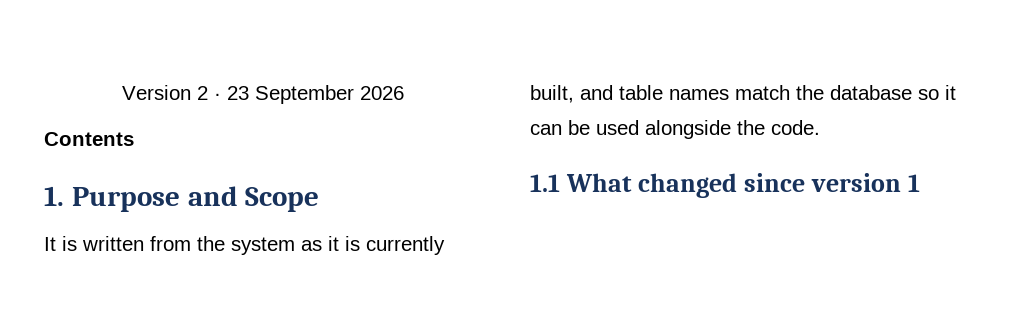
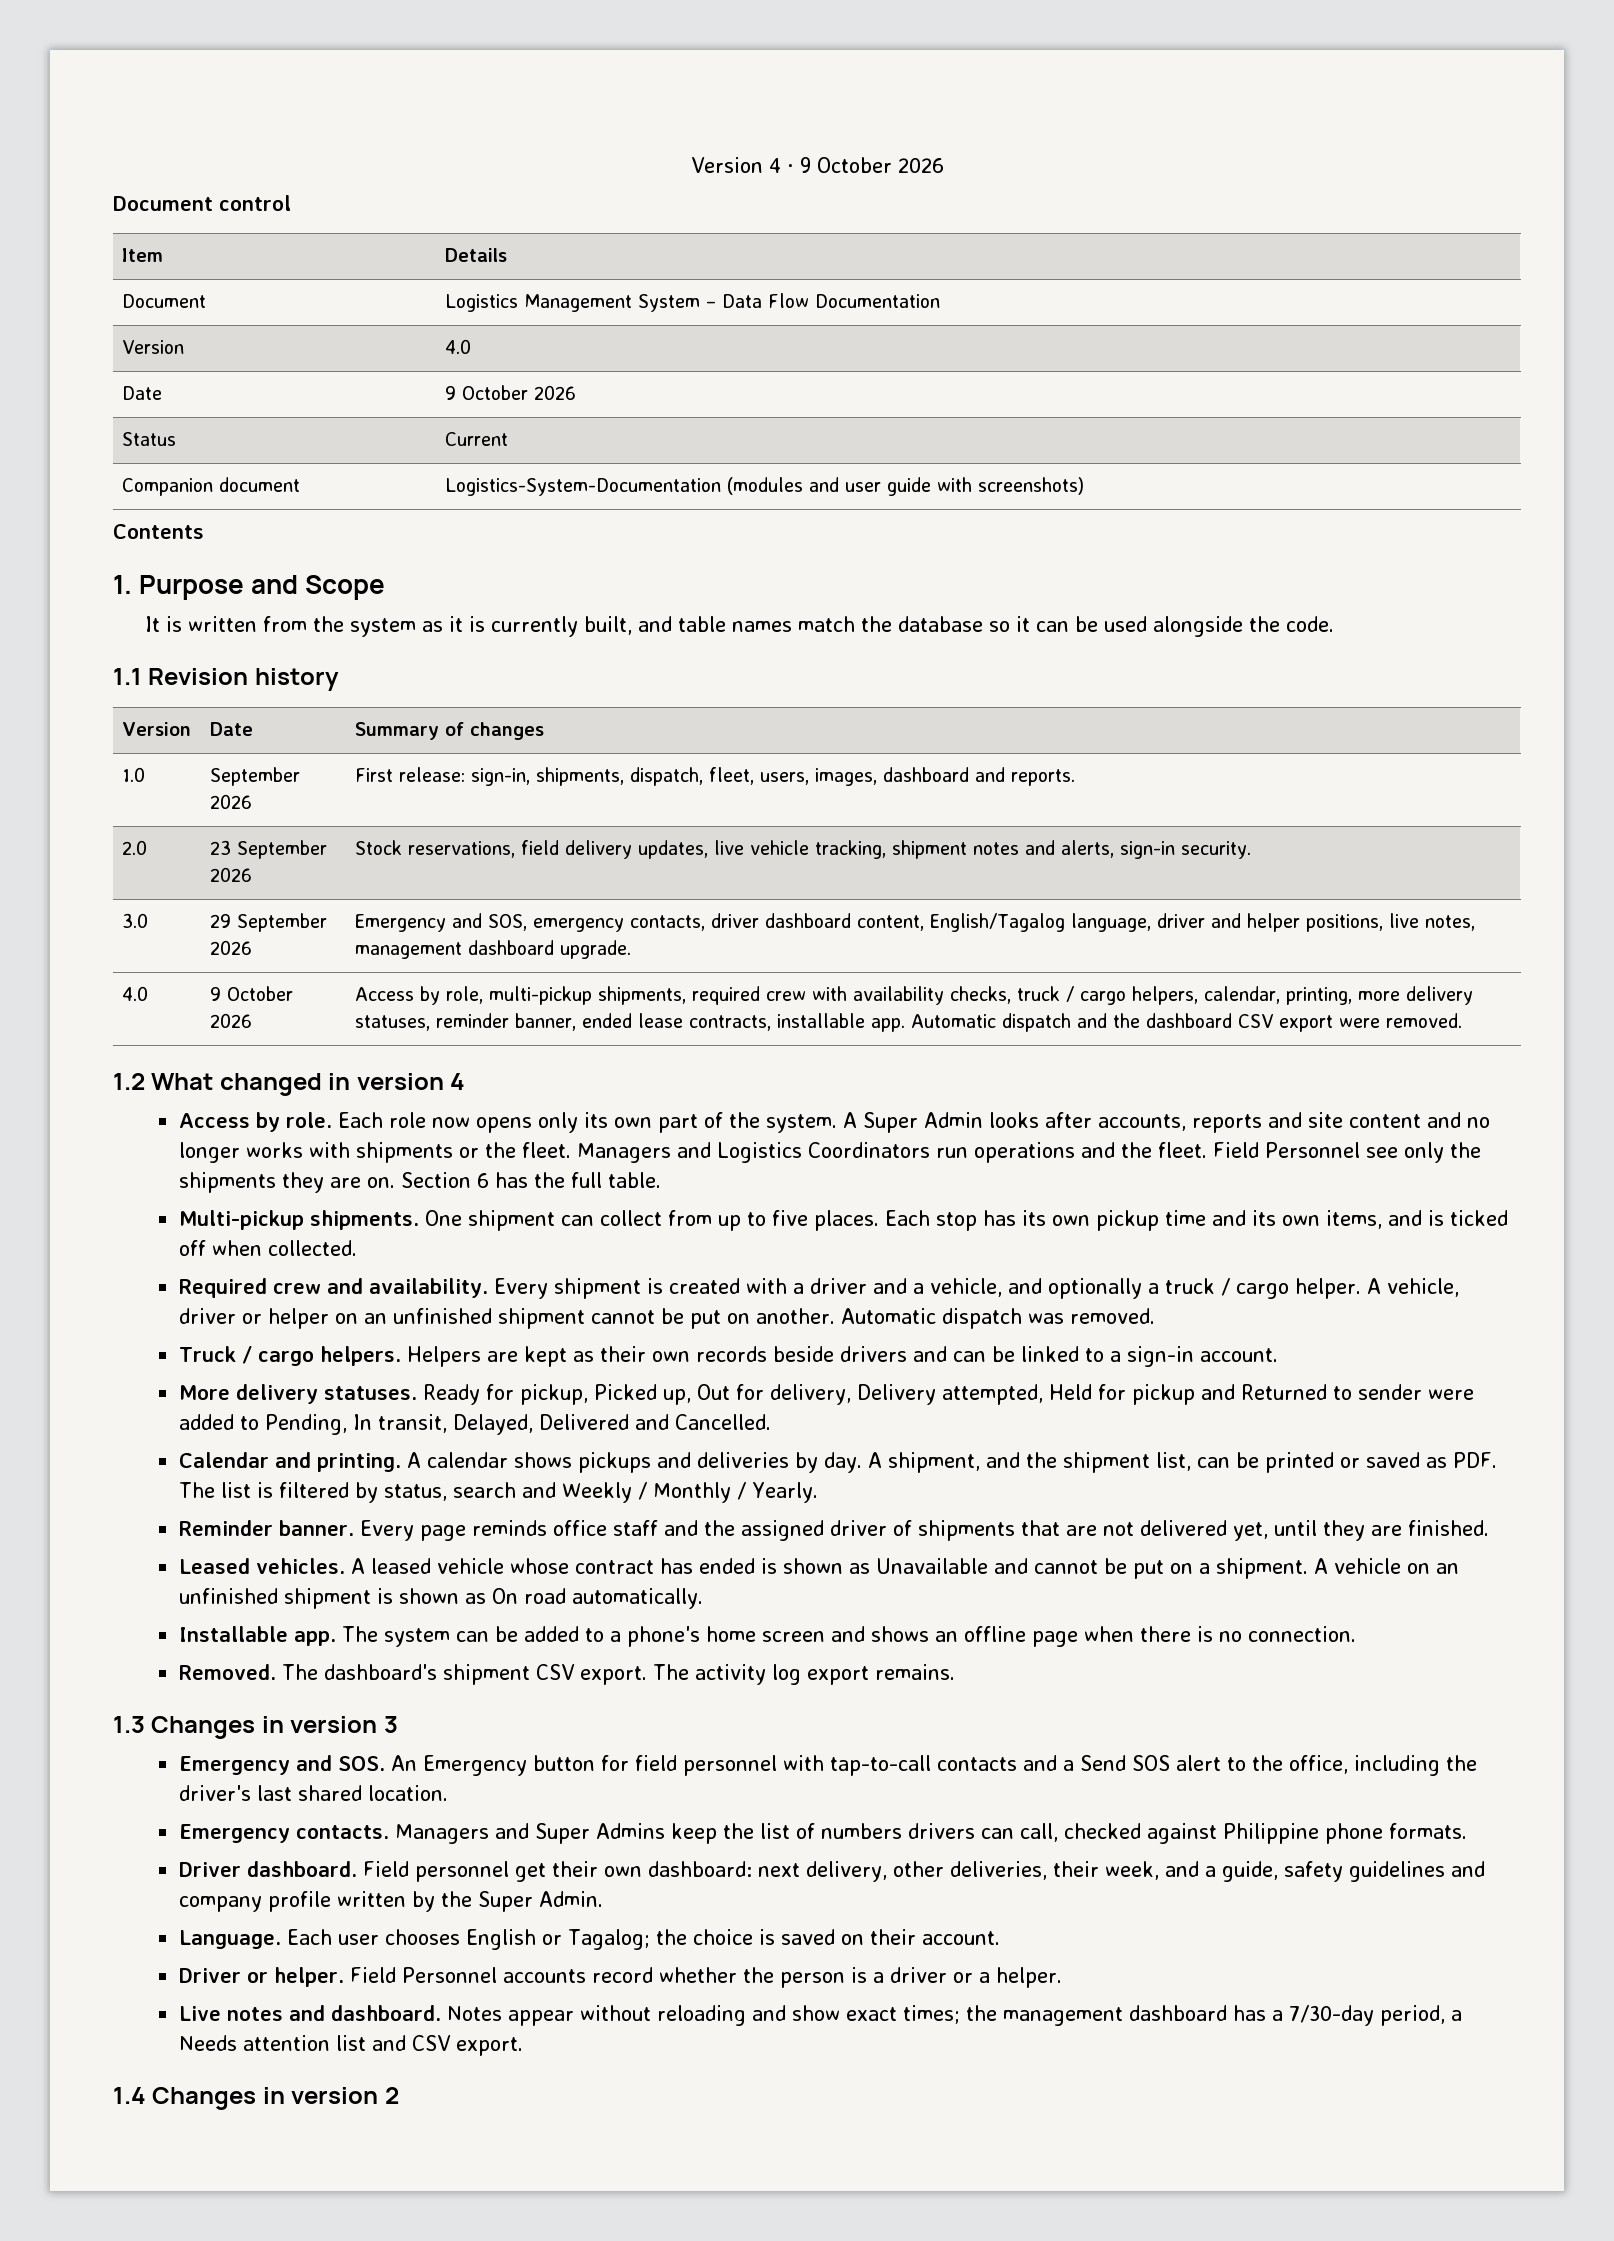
[122,85,404,104] Version 2 · 23 September 2026 -> [690,157,944,173] [113,195,291,211] [122,248,164,262] [445,248,508,262] [122,294,207,308] [445,293,941,312] [122,340,185,354] [445,339,472,354] [122,386,163,400] [445,385,577,400] [122,432,177,446] [445,432,509,446] [122,477,301,496] [445,477,1085,496] Version 4 · 9 October 2026 // Document control // Item | Details // Document | Logistics Management System – Data Flow Documentation // Version | 4.0 // Date | 9 October 2026 // Status | Current // Companion document | Logistics-System-Documentation (modules and user guide with screenshots)
[566,173,921,198] What changed since version 1 -> [148,668,339,691] [122,722,192,736] [210,722,254,736] [355,722,545,740] [122,767,146,782] [210,767,301,786] [210,794,253,809] [355,767,1076,786] [122,840,148,855] [210,840,328,859] [210,867,253,882] [355,840,1252,859] [122,913,149,928] [210,913,328,932] [210,940,253,955] [355,913,1476,932] [355,940,632,959] [122,986,149,1001] [210,986,294,1001] [210,1013,253,1028] [355,986,1474,1005] [355,1013,1463,1032] [113,1073,466,1096] [179,1112,1491,1133] [179,1142,1482,1163] [179,1172,662,1193] [179,1210,1509,1231] [179,1240,358,1256] [179,1278,1459,1299] [179,1308,1156,1329] [179,1346,1279,1367] [179,1384,1475,1405] [179,1414,772,1435] [179,1452,1498,1473] [179,1482,819,1503] [179,1520,1490,1541] [179,1558,1460,1579] [179,1588,704,1609] [179,1626,1357,1647] [179,1664,956,1685] [113,1716,398,1739] [179,1755,1478,1776] [179,1785,449,1801] [179,1823,1468,1844] [179,1861,1486,1882] [179,1891,604,1912] [179,1929,1001,1950] [179,1967,1063,1988] [179,2005,1463,2026] [179,2035,524,2056] [113,2087,399,2110] Revision history // Version | Date | Summary of changes // 1.0 | September 2026 | First release: sign-in, shipments, dispatch, fleet, users, images, dashboard and reports. // 2.0 | 23 September 2026 | Stock reservations, field delivery updates, live vehicle tracking, shipment notes and alerts, sign-in security. // 3.0 | 29 September 2026 | Emergency and SOS, emergency contacts, driver dashboard content, English/Tagalog language, driver and helper positions, live notes, management dashboard upgrade. // 4.0 | 9 October 2026 | Access by role, multi-pickup shipments, required crew with availability checks, truck / cargo helpers, calendar, printing, more delivery statuses, reminder banner, ended lease contracts, installable app. Automatic dispatch and the dashboard CSV export were removed. // 1.2 What changed in version 4 // Access by role. Each role now opens only its own part of the system. A Super Admin looks after accounts, reports and site content and no longer works with shipments or the fleet. Managers and Logistics Coordinators run operations and the fleet. Field Personnel see only the shipments they are on. Section 6 has the full table. // Multi-pickup shipments. One shipment can collect from up to five places. Each stop has its own pickup time and its own items, and is ticked off when collected. // Required crew and availability. Every shipment is created with a driver and a vehicle, and optionally a truck / cargo helper. A vehicle, driver or helper on an unfinished shipment cannot be put on another. Automatic dispatch was removed. // Truck / cargo helpers. Helpers are kept as their own records beside drivers and can be linked to a sign-in account. // More delivery statuses. Ready for pickup, Picked up, Out for delivery, Delivery attempted, Held for pickup and Returned to sender were added to Pending, In transit, Delayed, Delivered and Cancelled. // Calendar and printing. A calendar shows pickups and deliveries by day. A shipment, and the shipment list, can be printed or saved as PDF. The list is filtered by status, search and Weekly / Monthly / Yearly. // Reminder banner. Every page reminds office staff and the assigned driver of shipments that are not delivered yet, until they are finished. // Leased vehicles. A leased vehicle whose contract has ended is shown as Unavailable and cannot be put on a shipment. A vehicle on an unfinished shipment is shown as On road automatically. // Installable app. The system can be added to a phone's home screen and shows an offline page when there is no connection. // Removed. The dashboard's shipment CSV export. The activity log export remains. // 1.3 Changes in version 3 // Emergency and SOS. An Emergency button for field personnel with tap-to-call contacts and a Send SOS alert to the office, including the driver's last shared location. // Emergency contacts. Managers and Super Admins keep the list of numbers drivers can call, checked against Philippine phone formats. // Driver dashboard. Field personnel get their own dashboard: next delivery, other deliveries, their week, and a guide, safety guidelines and company profile written by the Super Admin. // Language. Each user chooses English or Tagalog; the choice is saved on their account. // Driver or helper. Field Personnel accounts record whether the person is a driver or a helper. // Live notes and dashboard. Notes appear without reloading and show exact times; the management dashboard has a 7/30-day period, a Needs attention list and CSV export. // 1.4 Changes in version 2

